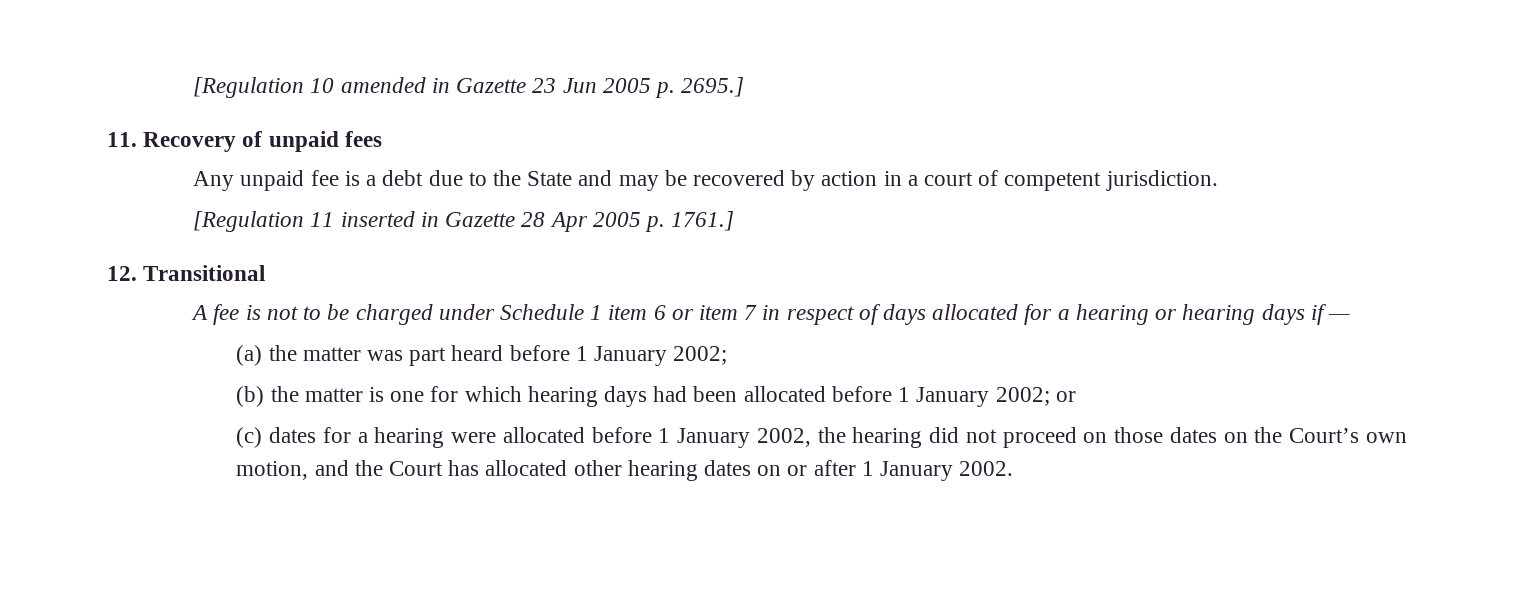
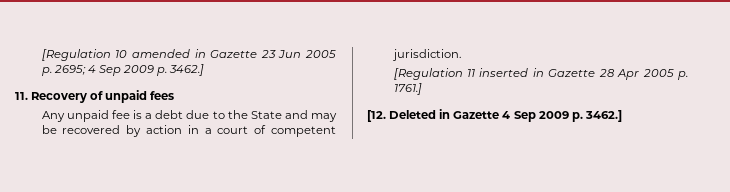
[681,77,745,97] 2695.] -> [53,64,205,76] 2695; 4 Sep 2009 p. 3462.]
[107,265,266,281] [191,304,1350,325] [236,345,728,366] [236,386,1076,407] [236,427,1407,448] [236,460,1014,481] 12. Transitional // A fee is not to be charged under Schedule 1 item 6 or item 7 in respect of days allocated for a hearing or hearing days if — // (a) the matter was part heard before 1 January 2002; // (b) the matter is one for which hearing days had been allocated before 1 January 2002; or // (c) dates for a hearing were allocated before 1 January 2002, the hearing did not proceed on those dates on the Court’s own motion, and the Court has allocated other hearing dates on or after 1 January 2002. -> [367,109,622,122] [12. Deleted in Gazette 4 Sep 2009 p. 3462.]

